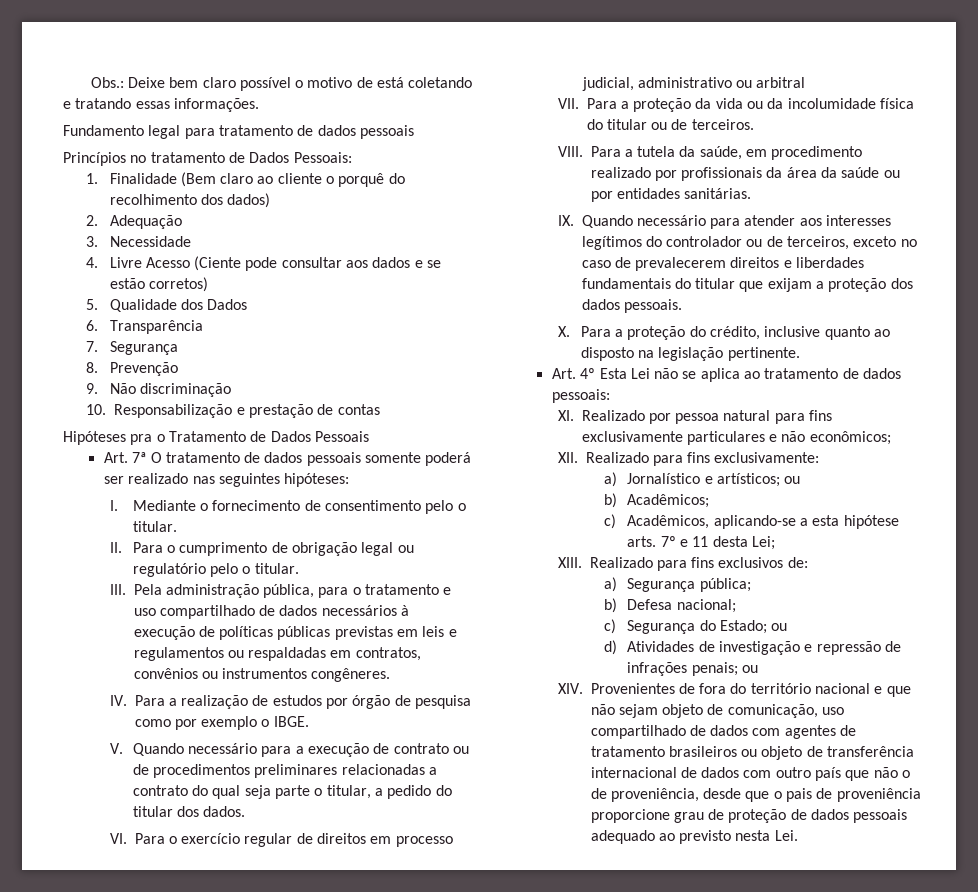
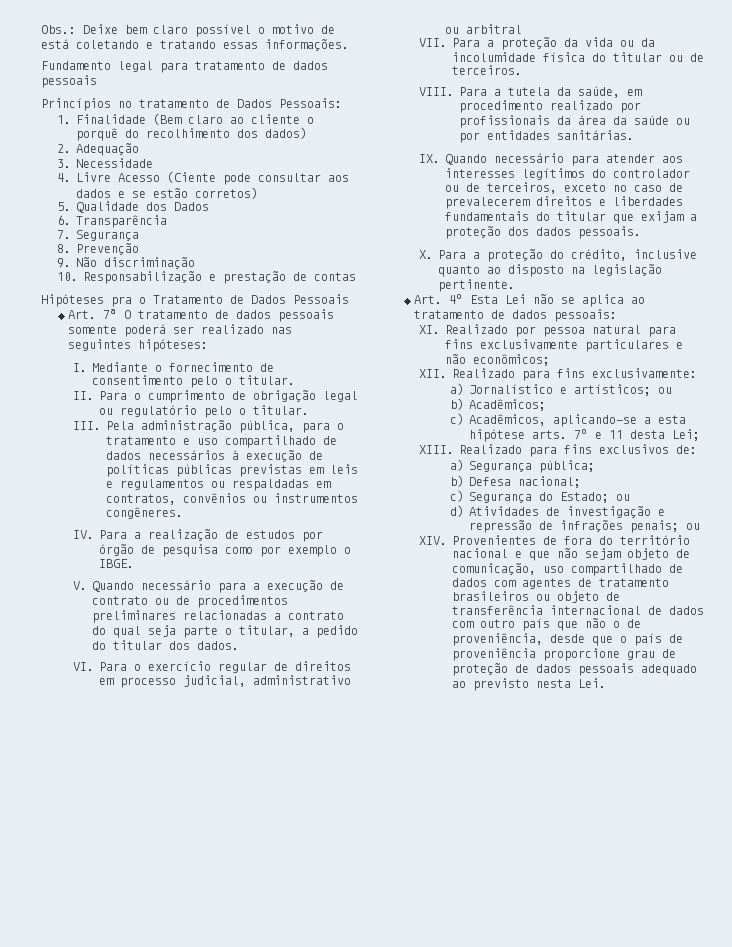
[786,788,813,802] pais -> [633,633,662,646] país

